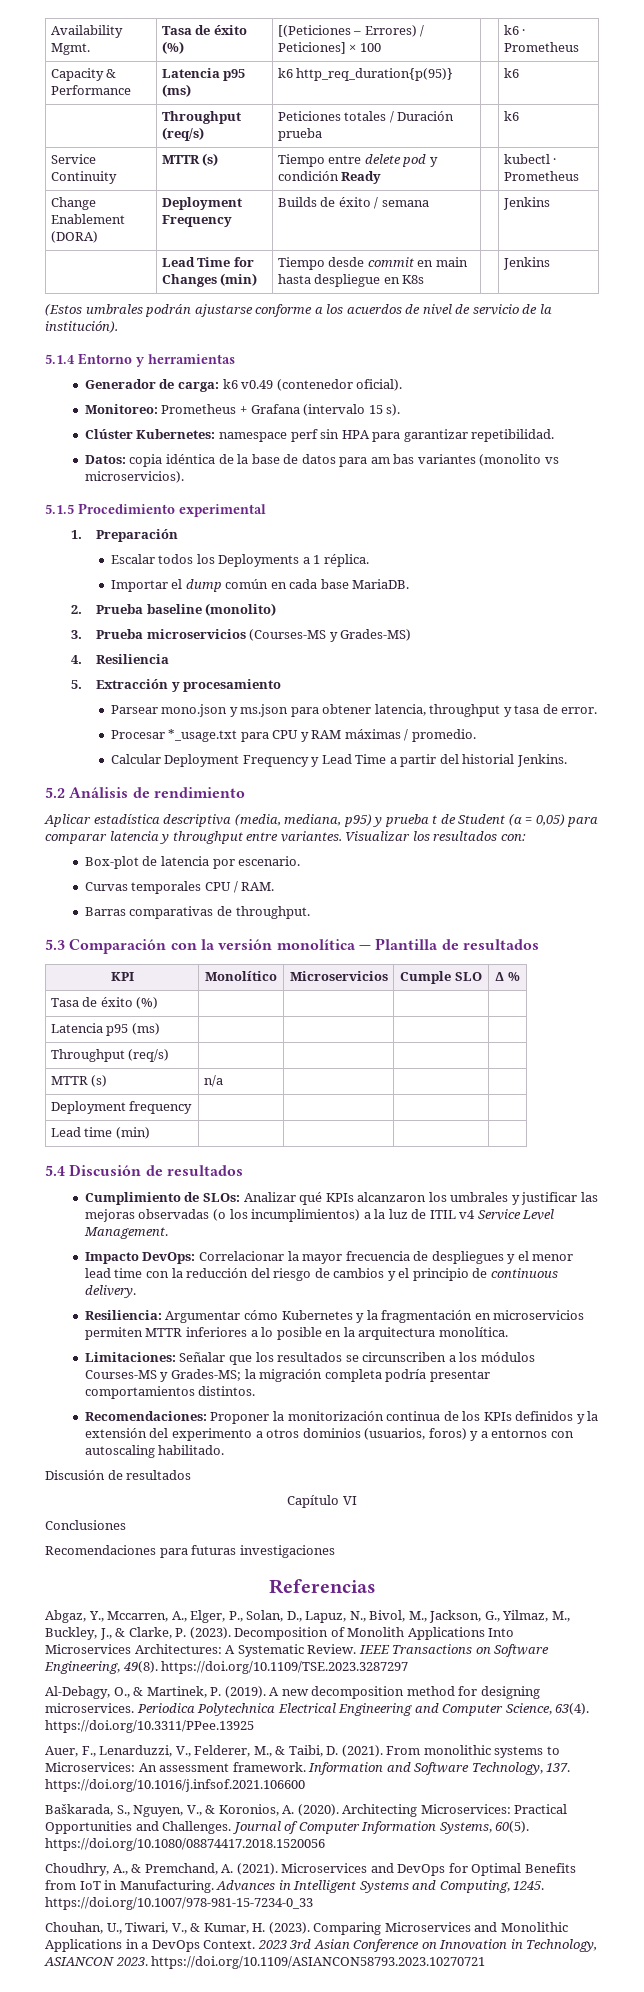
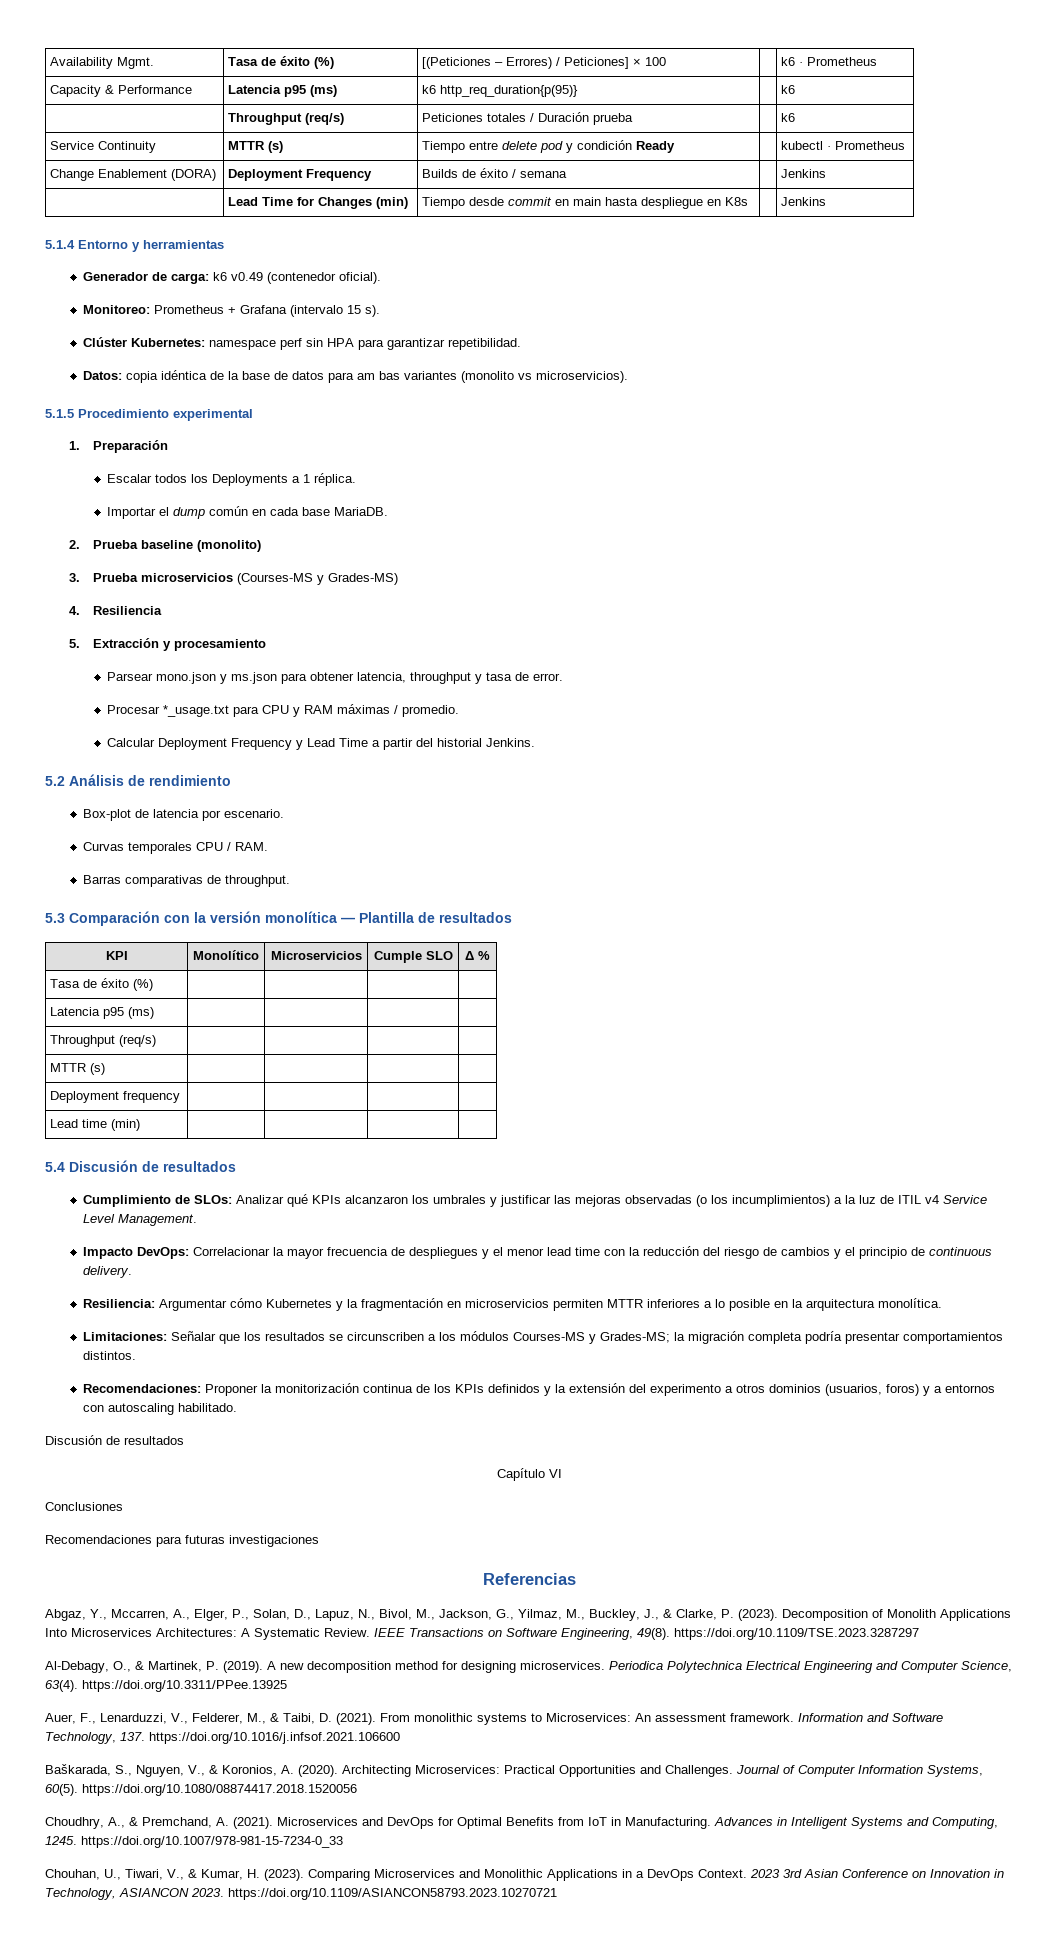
[45,304,552,317] [45,321,118,333] // (Estos umbrales podrán ajustarse conforme a los acuerdos de nivel de servicio de la institución). -> (827, 201) none
[44,814,599,827] [45,831,526,844] // Aplicar estadística descriptiva (media, mediana, p95) y prueba t de Student (α = 0,05) para comparar latencia y throughput entre variantes. Visualizar los resultados con: -> (231, 780) none
[203,1075,223,1087] n/a -> (106, 1069) none

